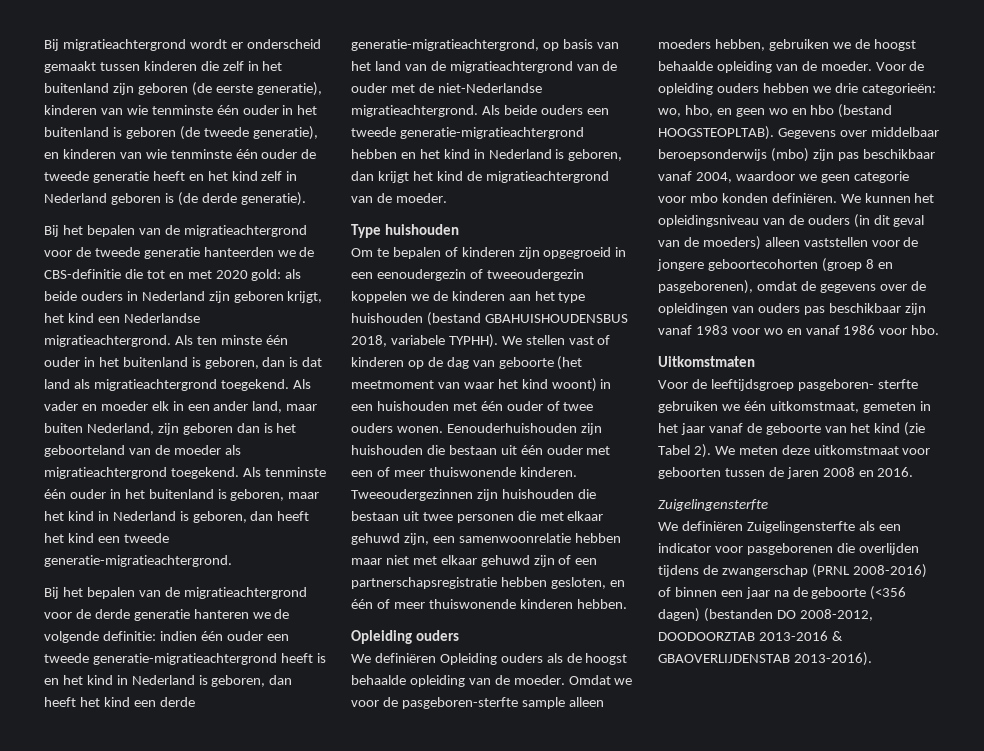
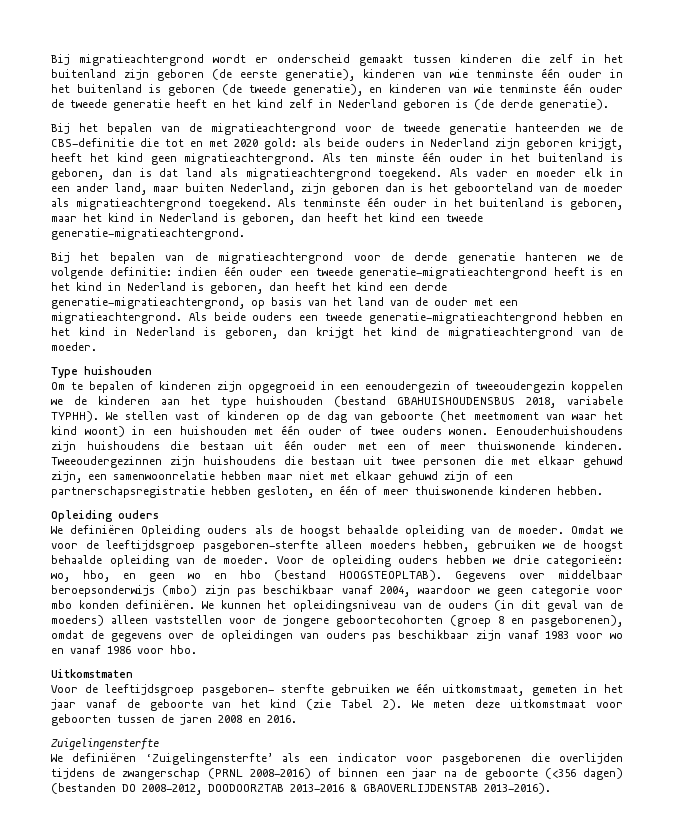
[44,313,200,323] het kind een Nederlandse -> [51,153,177,165] heeft het kind geen
[449,61,618,73] [351,83,542,93] migratieachtergrond van de ouder met de niet-Nederlandse -> [434,297,518,306] ouder met een
[446,423,602,435] [351,445,423,455] Eenouderhuishouden zijn huishouden -> [496,426,623,435] [51,441,160,452] Eenouderhuishoudens zijn huishoudens
[501,489,574,499] huishouden -> [203,456,277,465] huishoudens
[401,697,565,709] pasgeboren-sterfte sample -> [106,540,318,552] leeftijdsgroep pasgeboren-sterfte
[746,521,855,533] Zuigelingensterfte -> [145,753,273,765] ‘Zuigelingensterfte’

